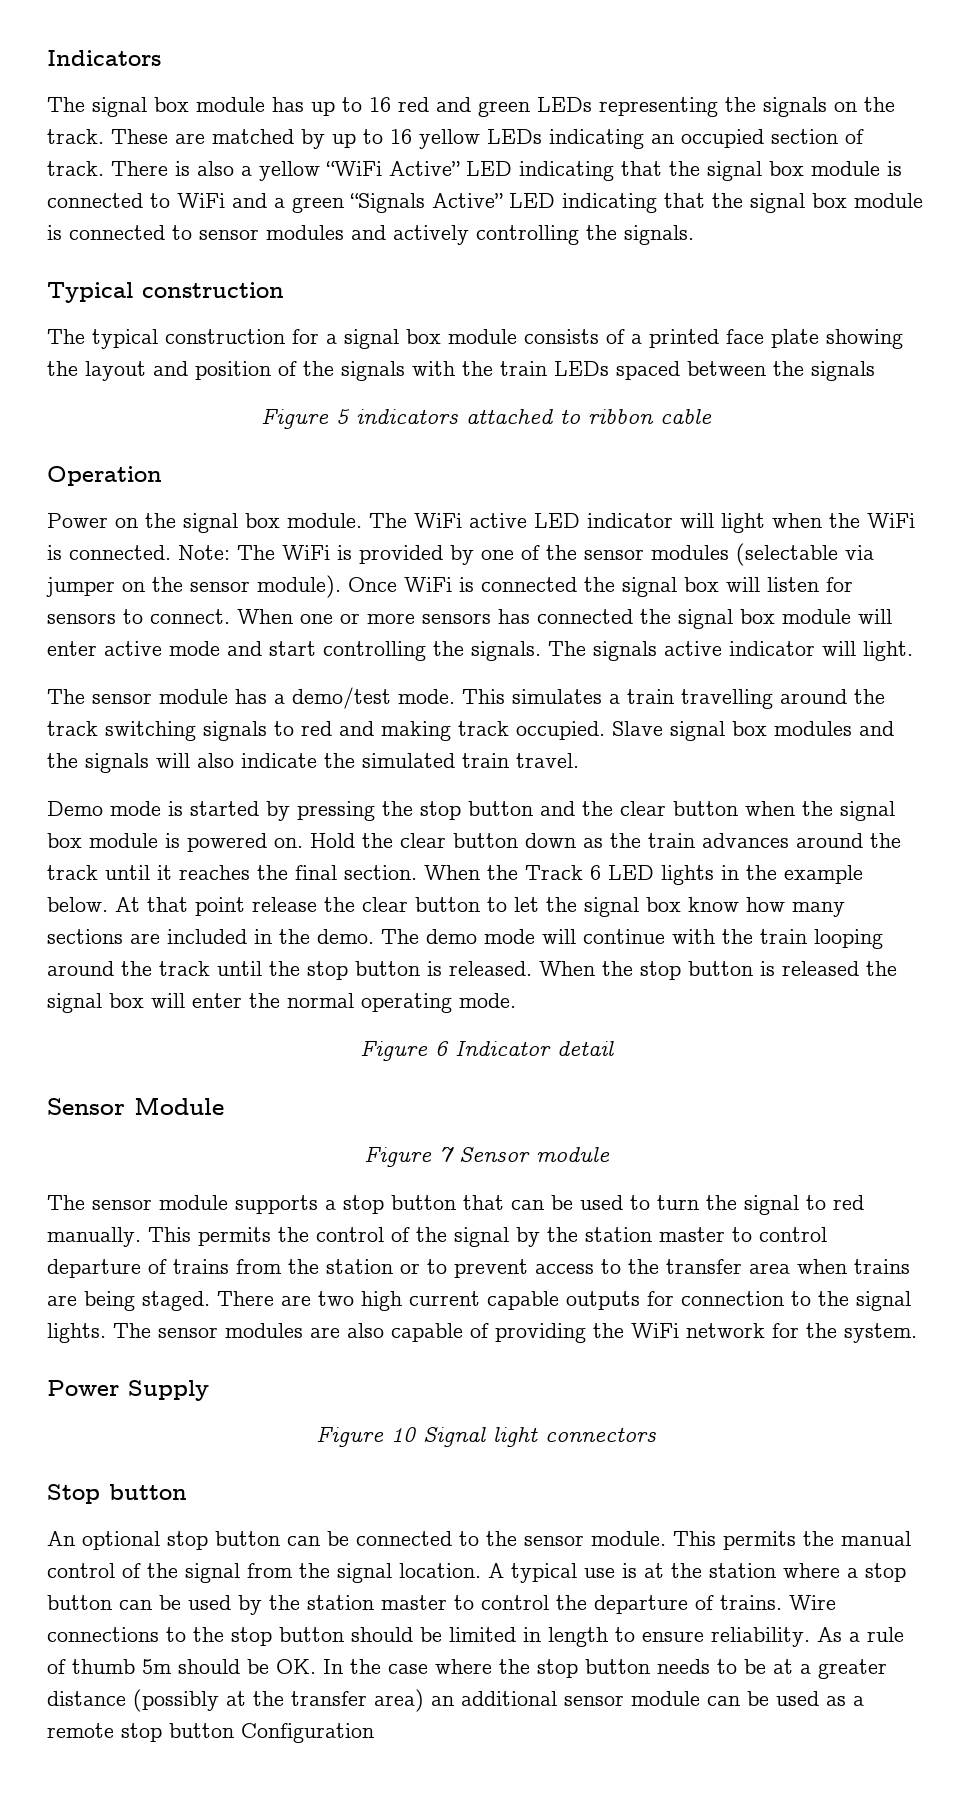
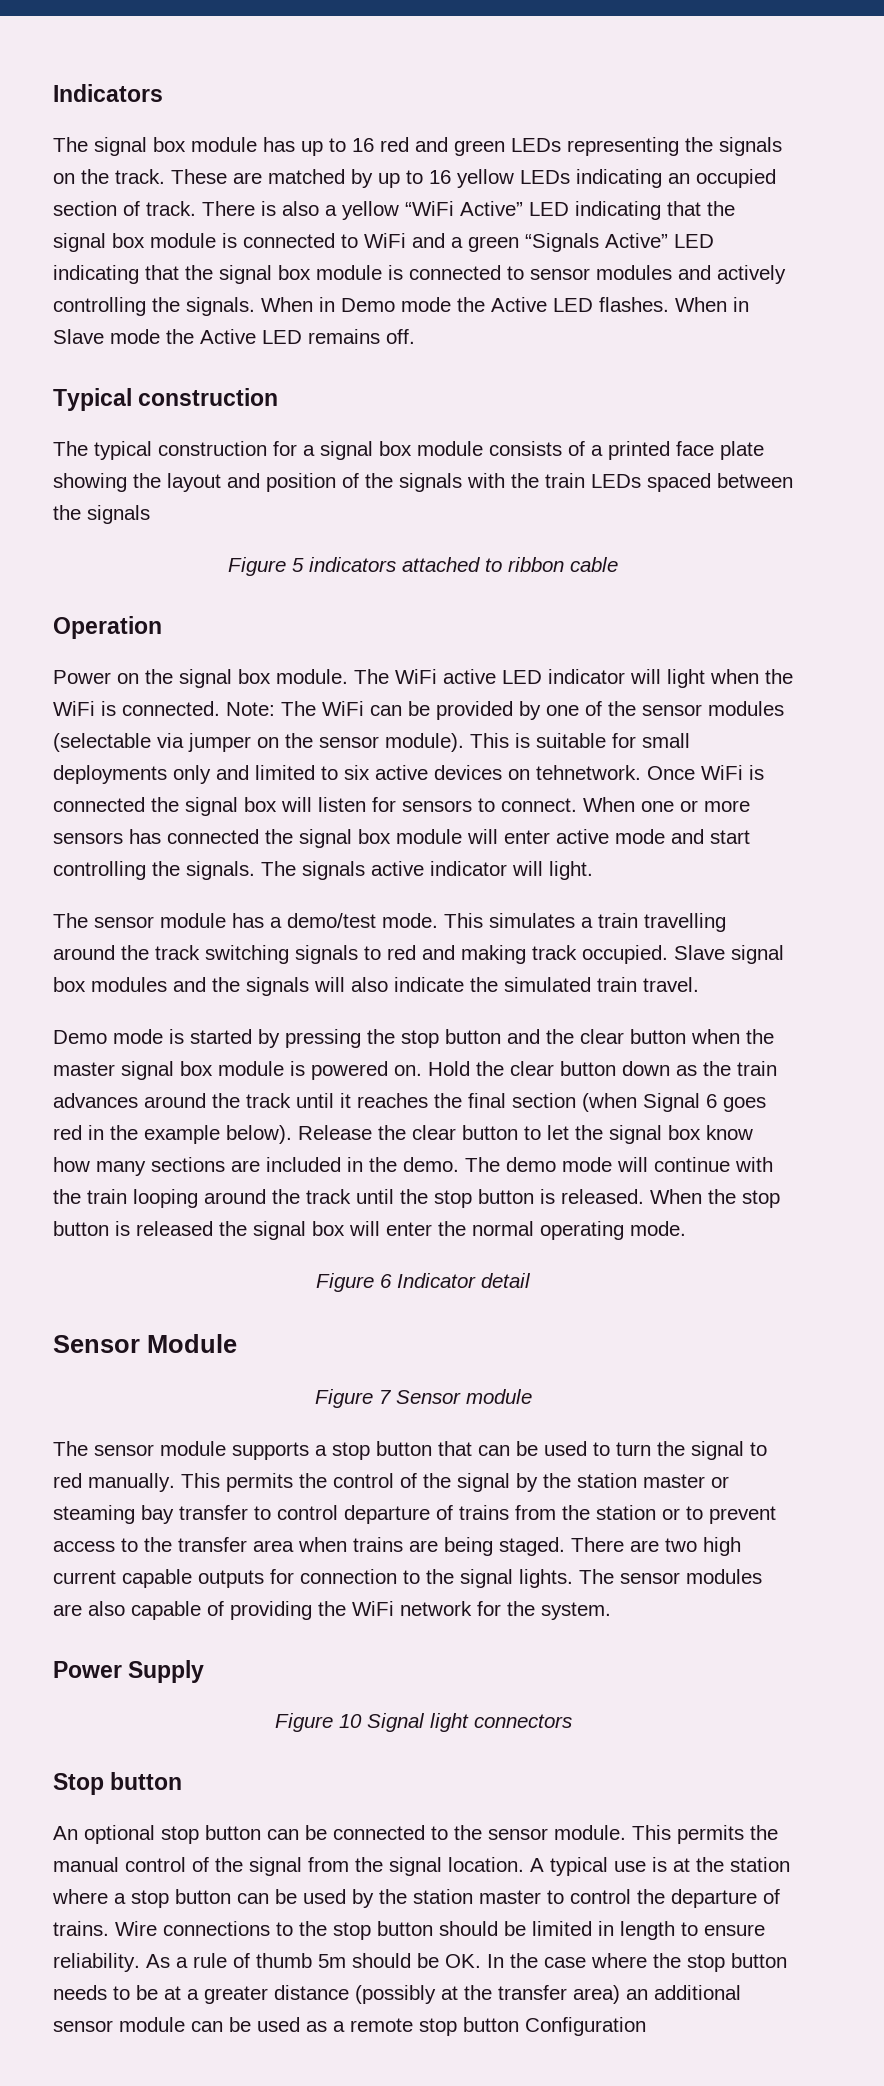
(694, 235) none -> [261,297,749,312] [53,329,415,344] When in Demo mode the Active LED flashes. When in Slave mode the Active LED remains off.
[337,545,352,560] is -> [370,701,430,716] can be
(341, 586) none -> [470,733,690,748] [53,765,641,784] This is suitable for small deployments only and limited to six active devices on tehnetwork.
(833, 808) none -> [53,1062,115,1076] master
[344,865,863,885] [47,897,317,916] section. When the Track 6 LED lights in the example below. At that point release -> [512,1093,766,1112] [53,1125,372,1144] section (when Signal 6 goes red in the example below). Release
(725, 1234) none -> [711,1476,729,1488] [53,1505,248,1524] or steaming bay transfer

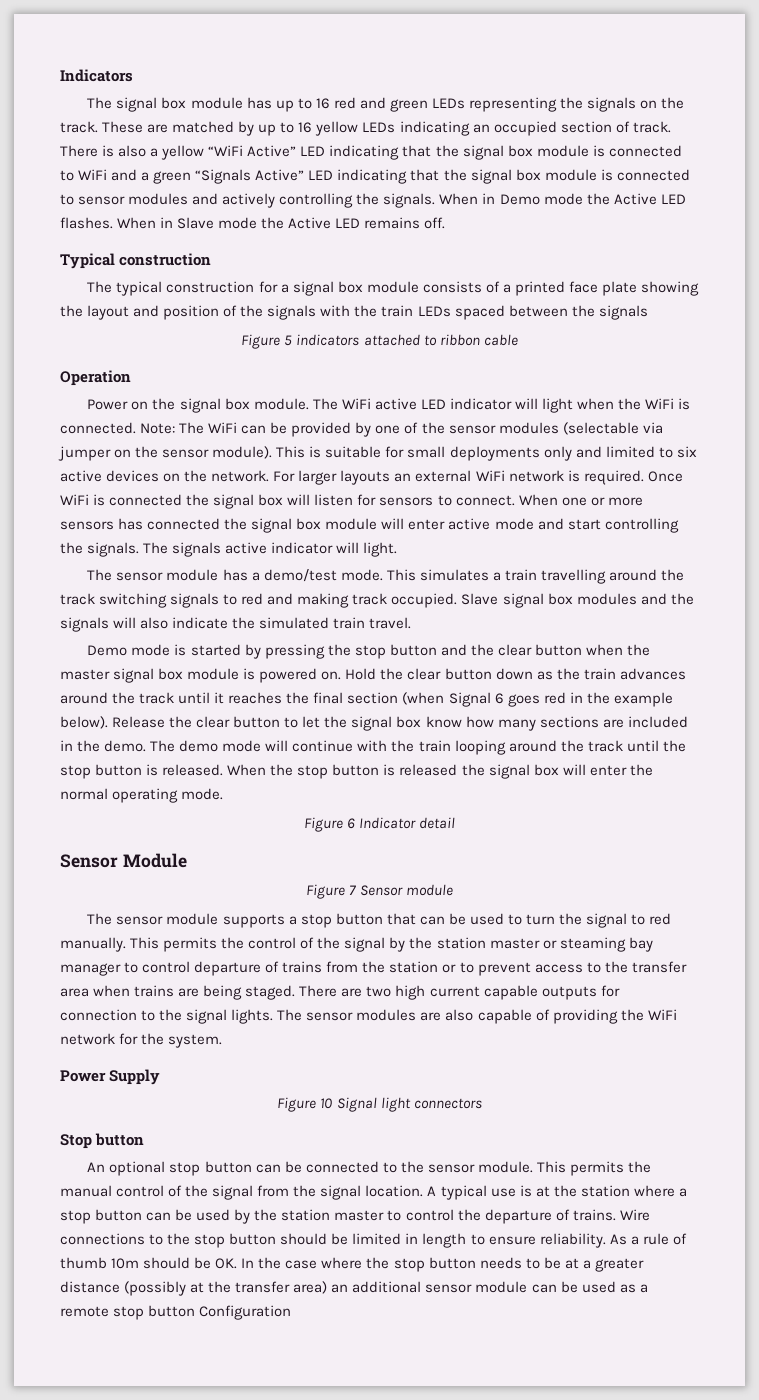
[536,765,641,780] tehnetwork. -> [184,470,644,485] the network. For larger layouts an external WiFi network is required.
[179,1505,248,1520] transfer -> [60,963,121,976] manager
[318,1954,346,1968] 5m -> [111,1258,140,1269] 10m

